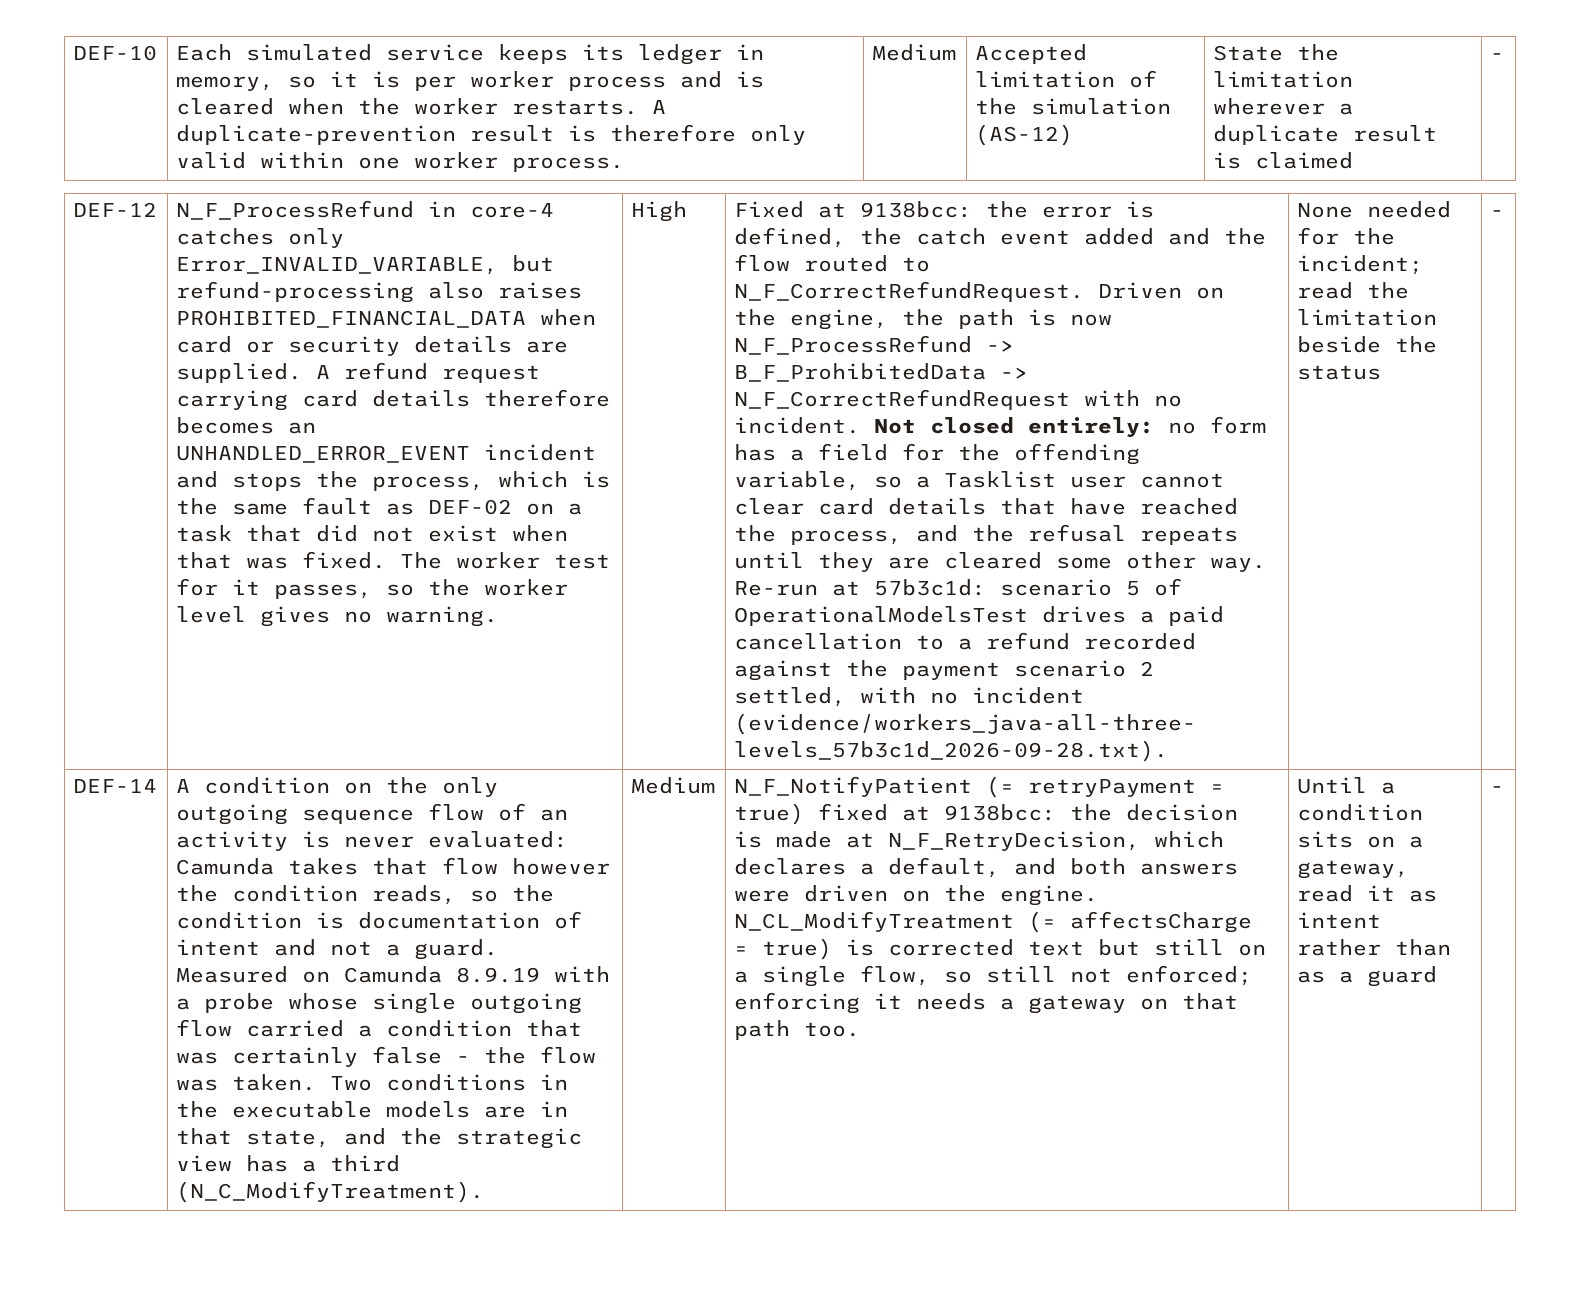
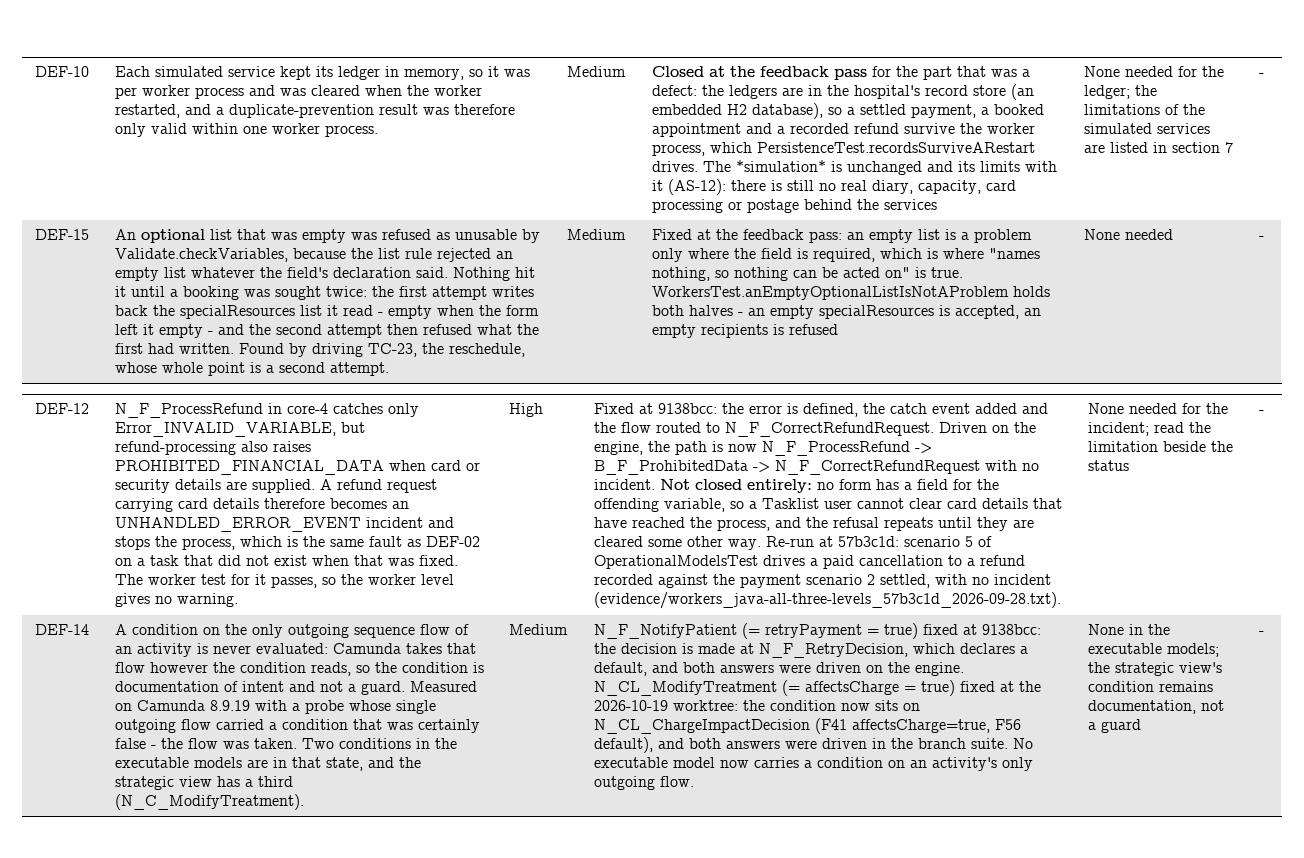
[498,44,569,64] keeps -> [279,66,311,80] kept
[372,71,401,88] is -> [503,69,530,77] was
[736,71,765,88] is -> [279,88,306,96] was
[512,100,667,115] restarts. A -> [114,104,224,118] restarted, and a
[568,125,597,142] is -> [422,107,449,115] was
[975,44,1088,64] [975,70,1158,88] [975,98,1172,115] [975,124,1074,146] [1213,44,1340,61] [1213,71,1354,88] [1213,98,1354,115] [1213,125,1438,145] [1213,152,1354,169] Accepted limitation of the simulation (AS-12) | State the limitation wherever a duplicate result is claimed -> [651,66,1030,80] [651,84,1034,100] [651,103,1044,119] [651,123,1035,137] [651,142,1035,156] [651,160,1057,175] [651,179,1016,195] [651,199,937,213] [1083,66,1224,77] [1083,85,1157,99] [1083,104,1205,115] [1083,123,1210,134] [1083,142,1233,153] [1258,73,1264,77] [34,229,89,240] [114,229,540,243] [114,248,513,262] [114,267,535,281] [114,286,534,300] [114,305,539,319] [114,324,539,338] [114,343,525,357] [114,362,389,376] [566,229,626,240] [651,229,1032,243] [651,248,1040,262] [651,267,963,281] [651,286,1050,300] [651,305,1041,319] [651,324,838,338] [1083,229,1173,240] Closed at the feedback pass for the part that was a defect: the ledgers are in the hospital's record store (an embedded H2 database), so a settled payment, a booked appointment and a recorded refund survive the worker process, which PersistenceTest.recordsSurviveARestart drives. The *simulation* is unchanged and its limits with it (AS-12): there is still no real diary, capacity, card processing or postage behind the services | None needed for the ledger; the limitations of the simulated services are listed in section 7 | - // DEF-15 | An optional list that was empty was refused as unusable by Validate.checkVariables, because the list rule rejected an empty list whatever the field's declaration said. Nothing hit it until a booking was sought twice: the first attempt writes back the specialResources list it read - empty when the form left it empty - and the second attempt then refused what the first had written. Found by driving TC-23, the reschedule, whose whole point is a second attempt. | Medium | Fixed at the feedback pass: an empty list is a problem only where the field is required, which is where "names nothing, so nothing can be acted on" is true. WorkersTest.anEmptyOptionalListIsNotAProblem holds both halves - an empty specialResources is accepted, an empty recipients is refused | None needed
[846,939,1267,956] [734,965,1253,987] [734,992,1239,1014] [734,1020,861,1040] [1297,777,1396,794] [1297,804,1424,821] [1297,831,1424,848] [1297,860,1410,879] [1297,885,1438,902] [1297,912,1382,929] [1297,939,1452,956] [1297,971,1326,983] is corrected text but still on a single flow, so still not enforced; enforcing it needs a gateway on that path too. | Until a condition sits on a gateway, read it as intent rather than as -> [959,681,1041,692] [593,700,920,711] [593,718,1021,734] [593,737,1033,753] [593,757,1033,771] [593,776,694,790] [1087,624,1170,635] [1087,643,1219,657] [1087,662,1222,676] [1087,681,1213,692] [1087,700,1224,714] fixed at the 2026-10-19 worktree: the condition now sits on N_CL_ChargeImpactDecision (F41 affectsCharge=true, F56 default), and both answers were driven in the branch suite. No executable model now carries a condition on an activity's only outgoing flow. | None in the executable models; the strategic view's condition remains documentation, not

